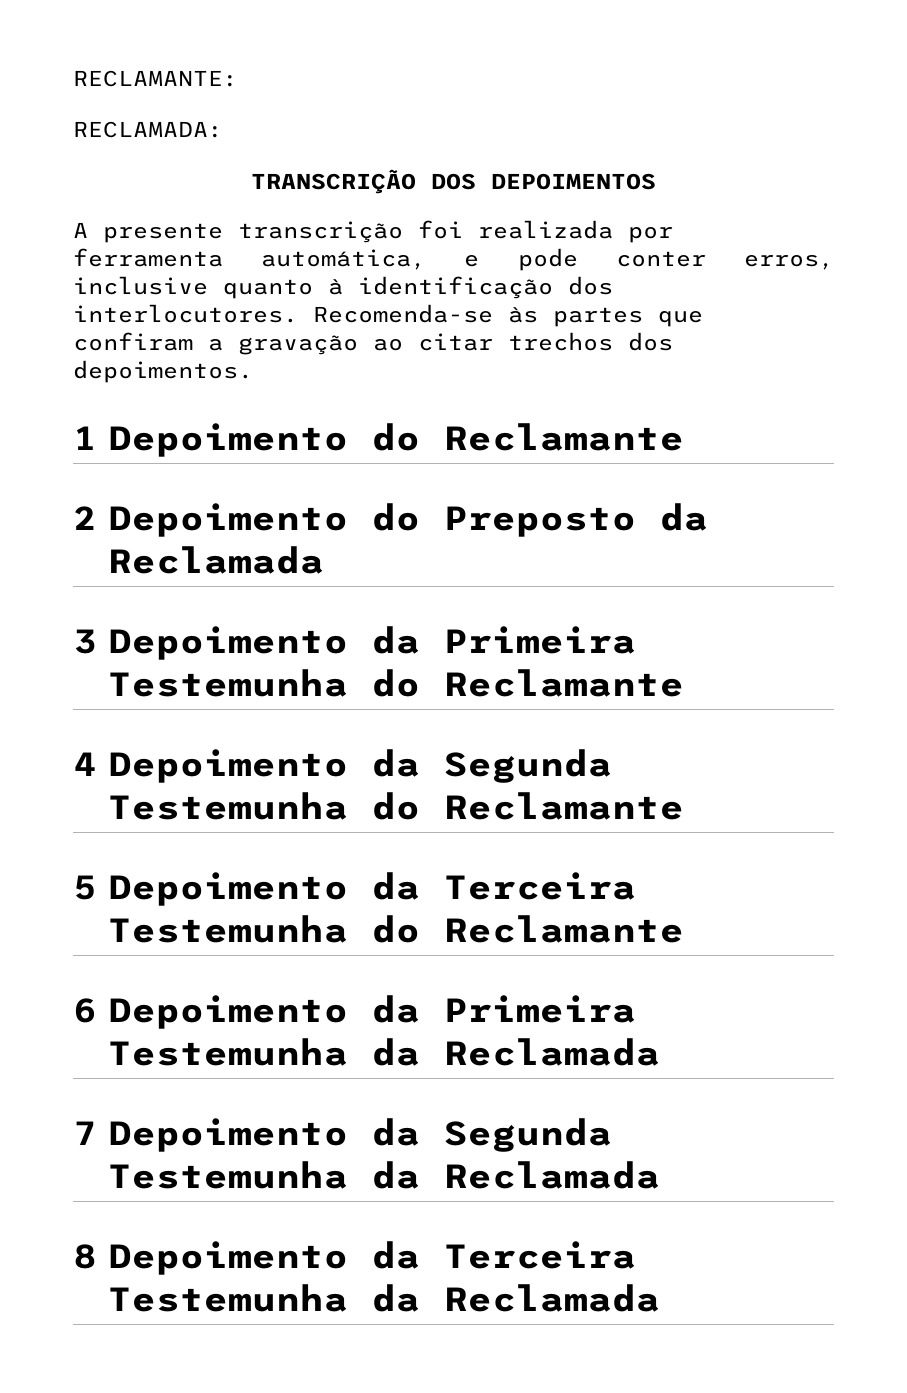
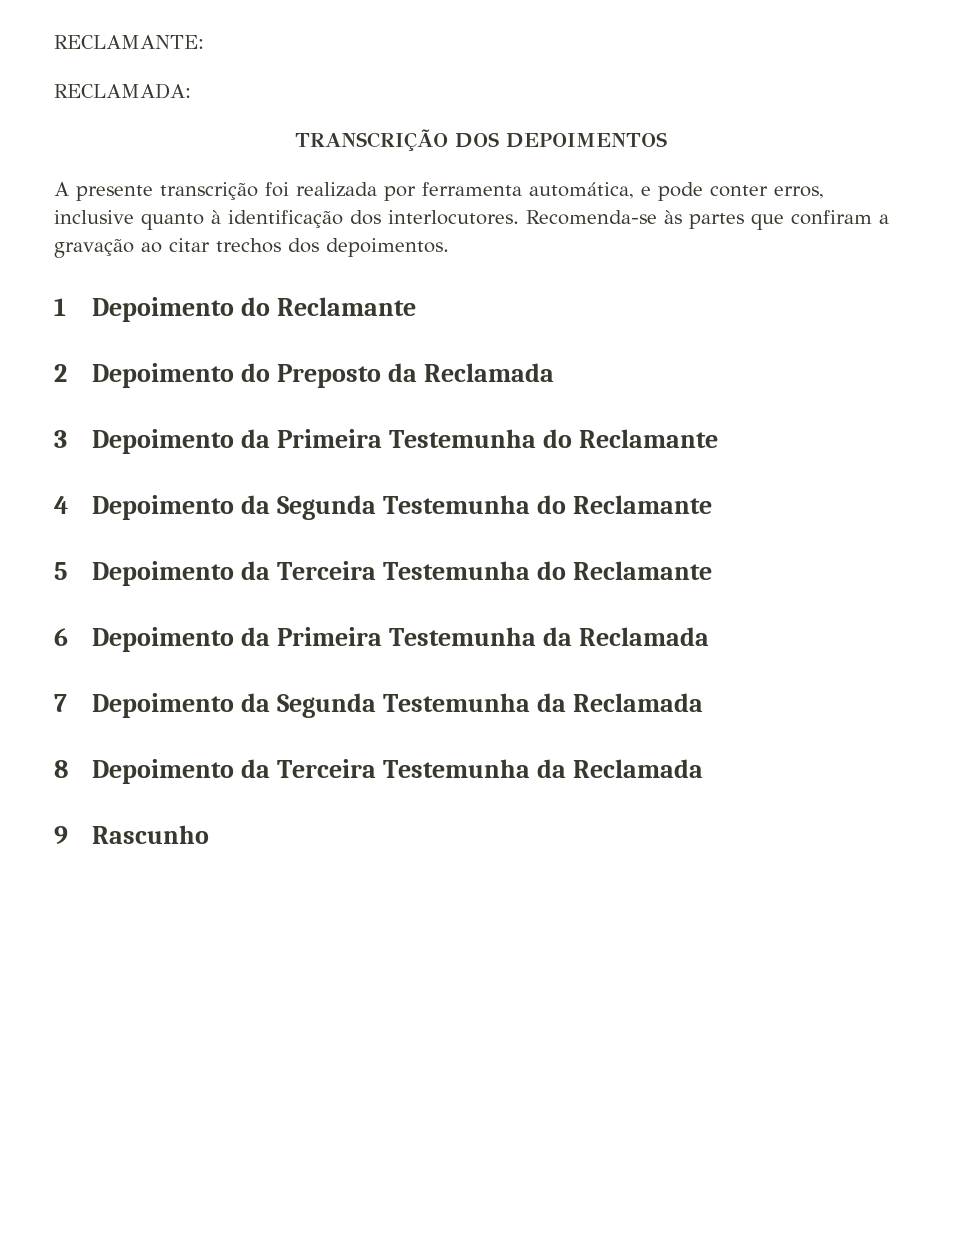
(660, 1298) none -> [54,825,210,844] // 9 Rascunho

